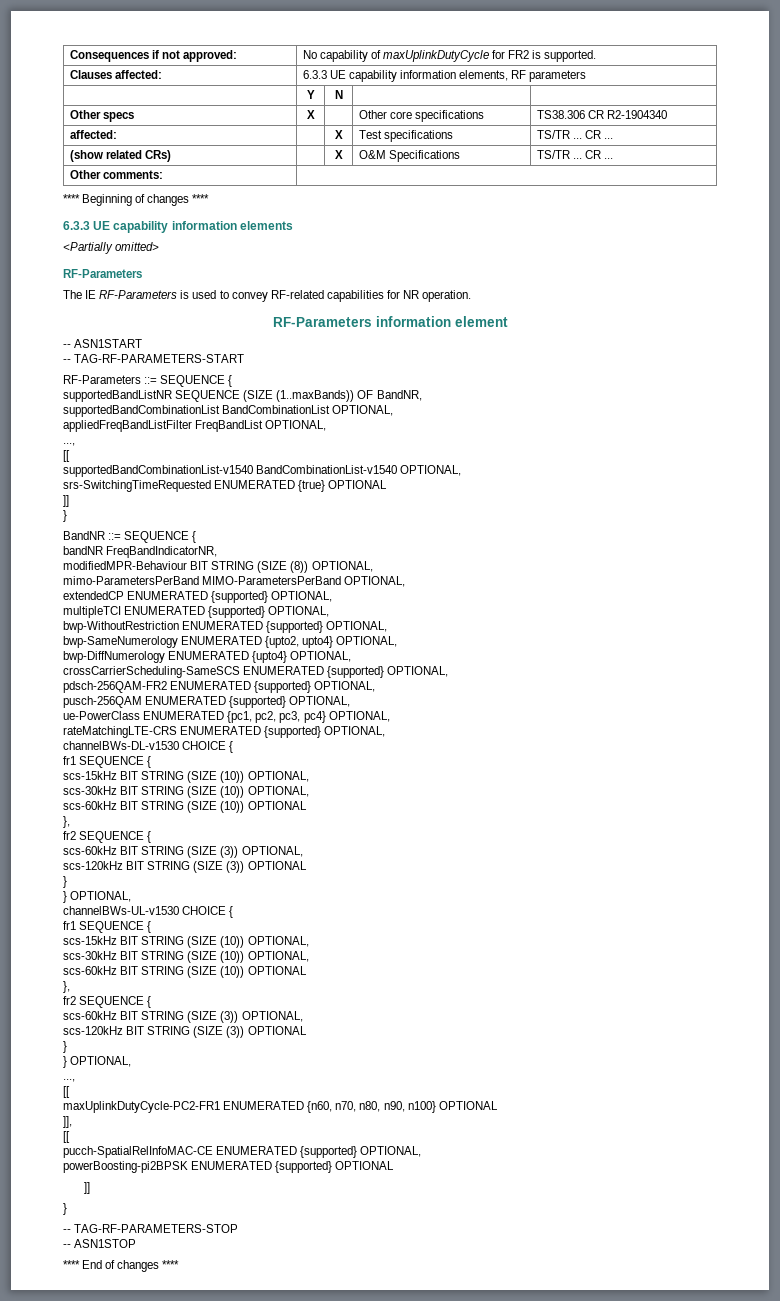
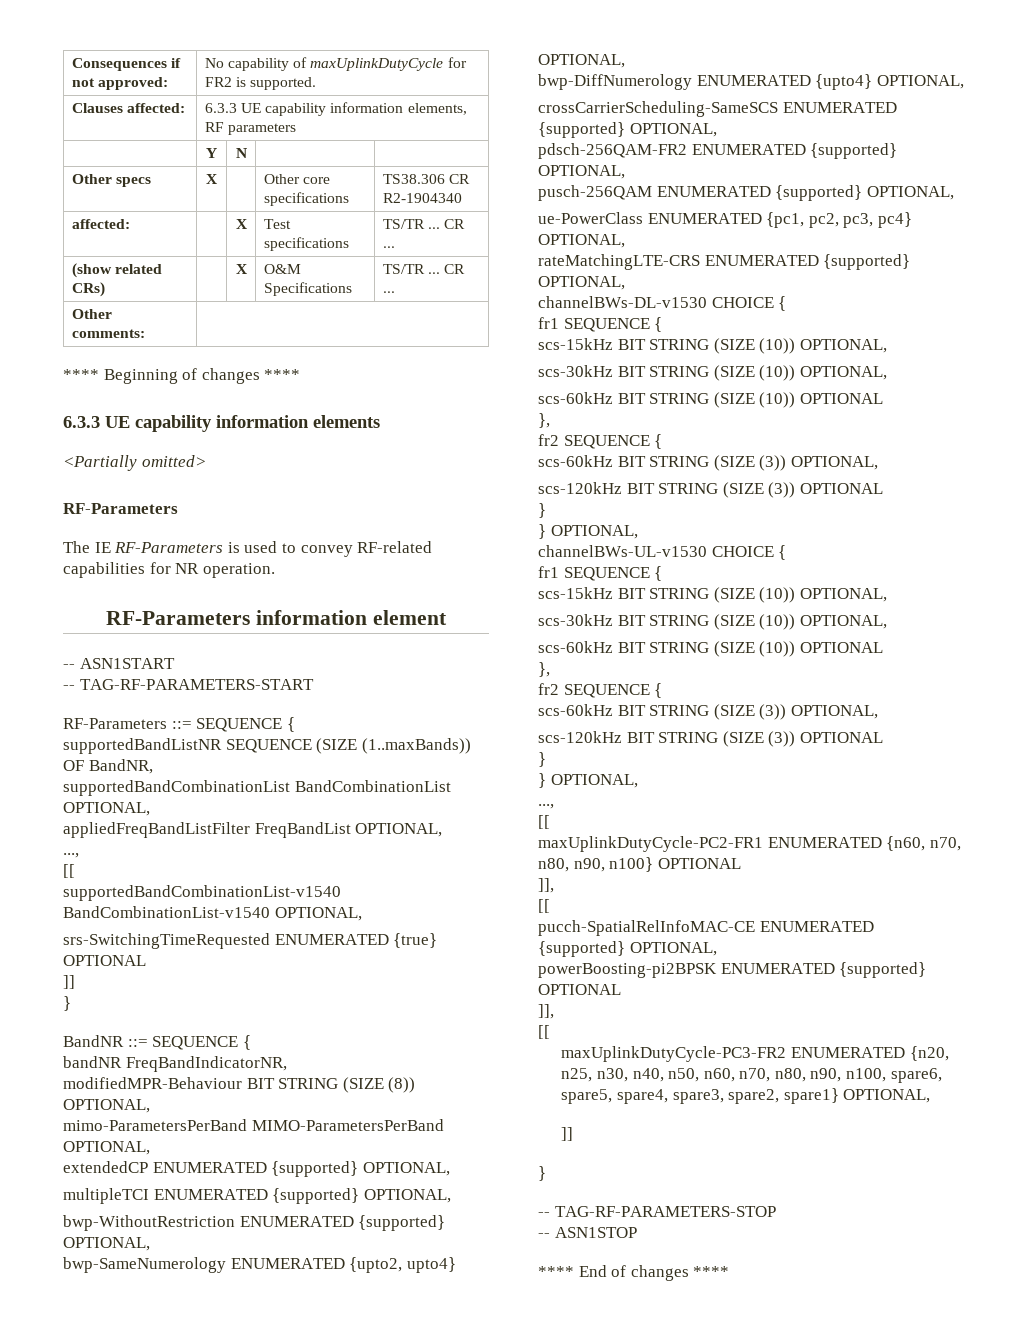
(395, 1165) none -> [538,1004,554,1019] [538,1025,550,1039] [561,1046,949,1062] [561,1068,942,1083] [561,1088,931,1104] // ]], // [[ // maxUplinkDutyCycle-PC3-FR2 ENUMERATED {n20, n25, n30, n40, n50, n60, n70, n80, n90, n100, spare6, spare5, spare4, spare3, spare2, spare1} OPTIONAL,

